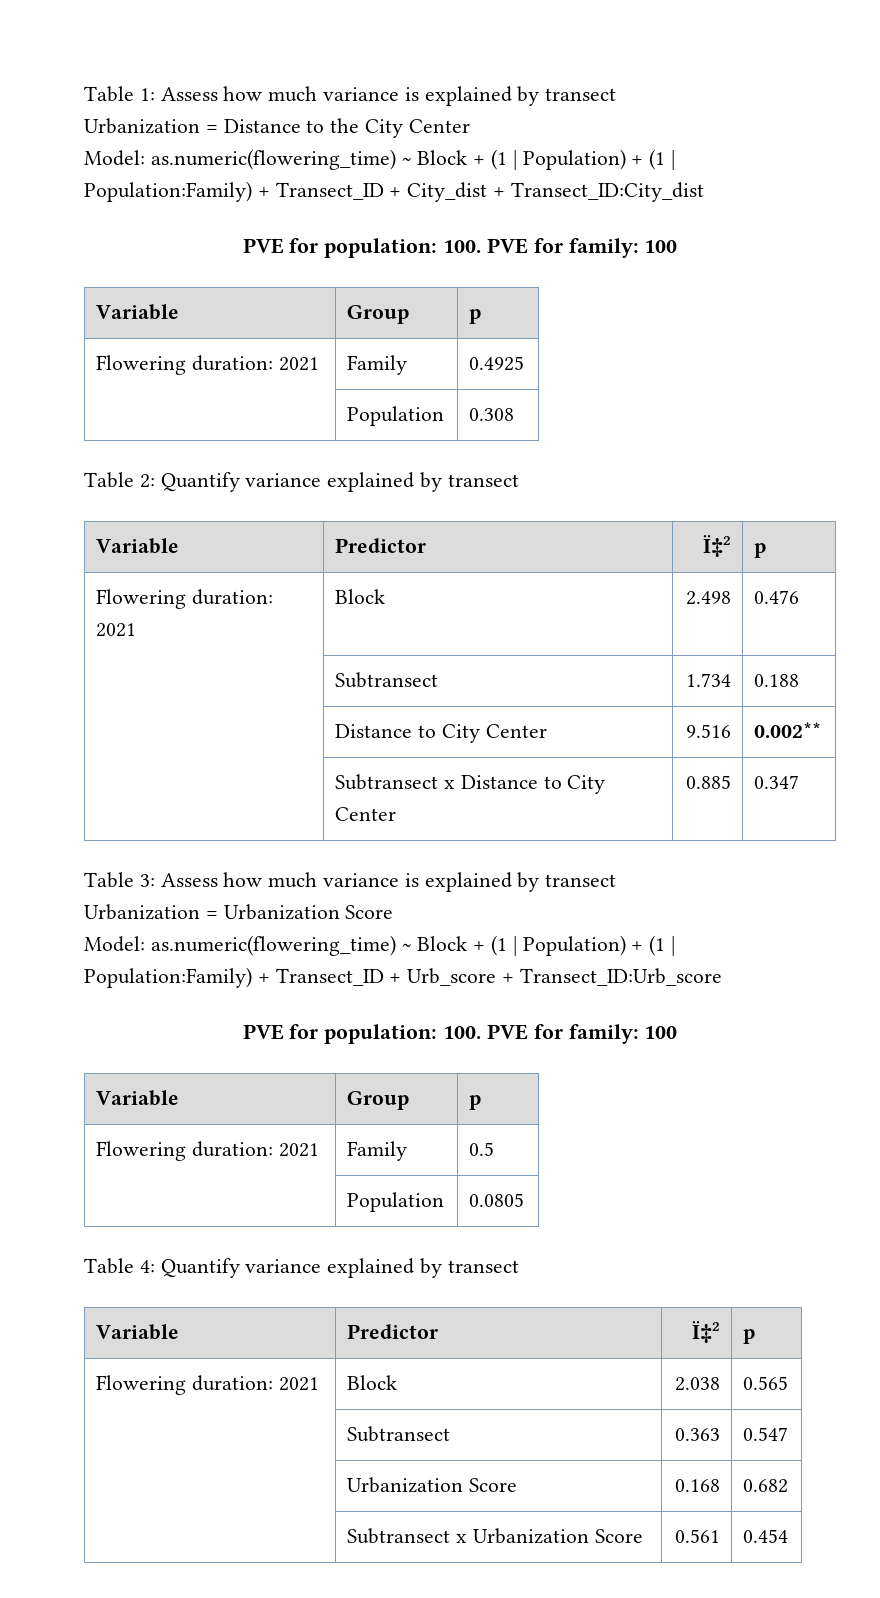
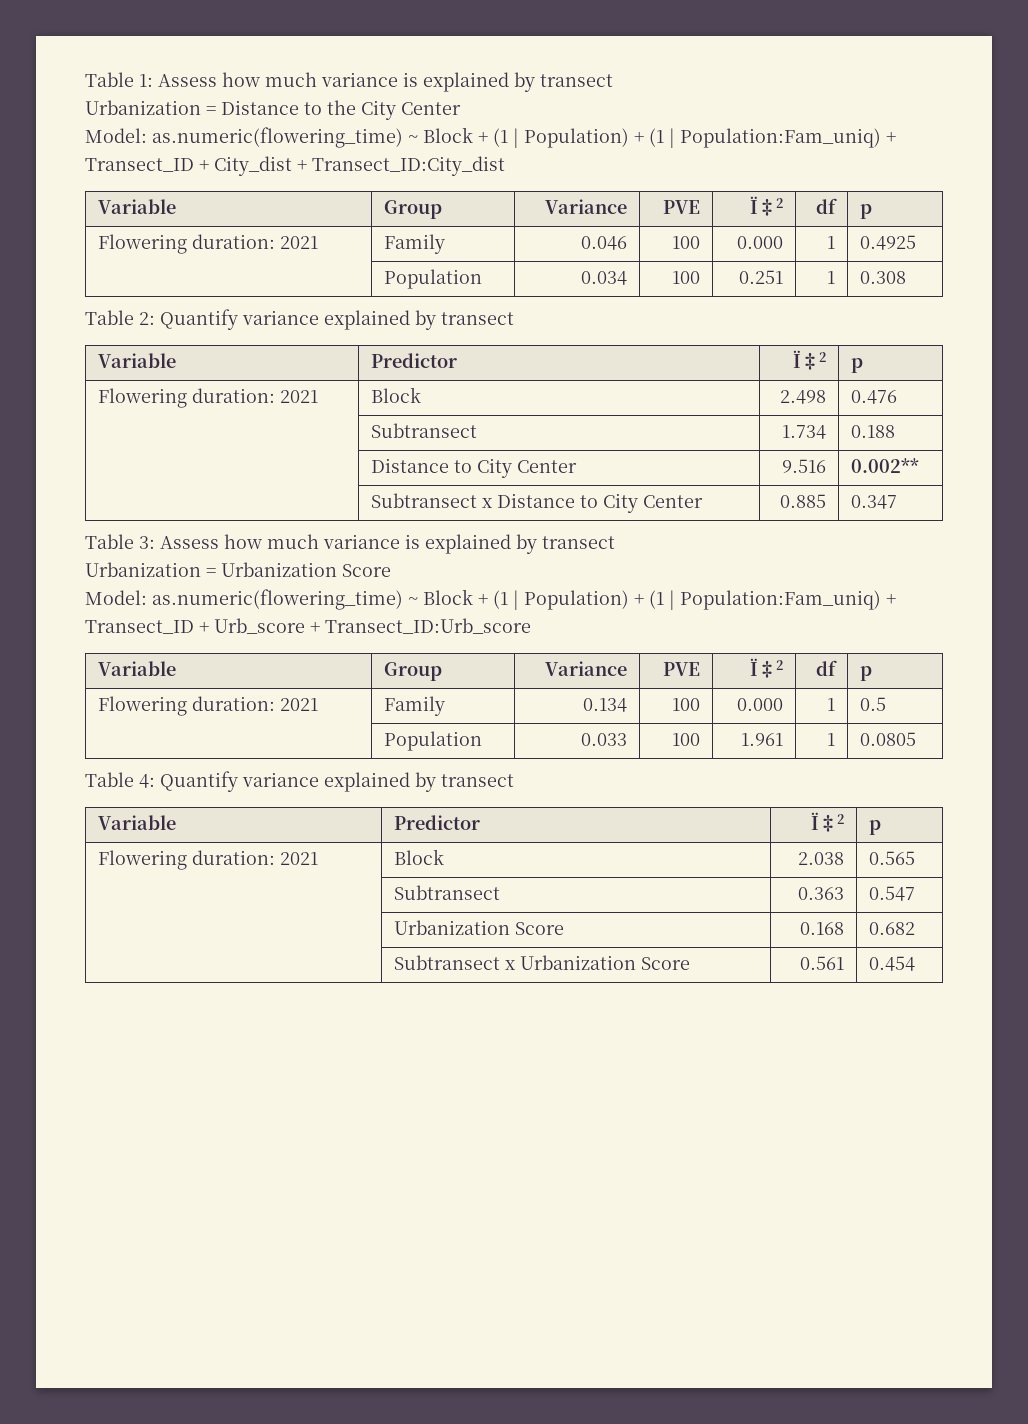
[84,181,252,202] Population:Family) -> [680,128,881,148] Population:Fam_uniq)
[242,238,678,258] [96,304,180,320] [347,305,410,324] [469,309,482,324] [96,355,319,375] [347,355,408,375] [469,356,525,371] [347,406,445,426] // PVE for population: 100. PVE for family: 100 // Variable | Group | p // Flowering duration: 2021 | Family | 0.4925 // | Population -> [97,199,176,214] [383,200,442,219] [545,199,628,214] [663,200,701,214] [750,196,784,216] [816,198,838,214] [859,204,872,219] [97,234,318,254] [383,234,445,254] [581,236,628,250] [672,236,701,249] [737,236,784,249] [827,236,836,249] [859,235,916,250] [383,269,482,289] [581,271,628,285] [672,271,701,284] [739,270,784,284] [827,271,836,284] // Variable | Group | Variance | PVE | Ï‡2 | df | p // Flowering duration: 2021 | Family | 0.046 | 100 | 0.000 | 1 | 0.4925 // | Population | 0.034 | 100 | 0.251 | 1
[84,967,252,988] Population:Family) -> [680,590,881,610] Population:Fam_uniq)
[242,1024,678,1044] [96,1090,180,1106] [347,1091,410,1110] [469,1095,482,1110] [96,1141,319,1161] [347,1141,408,1161] [469,1142,495,1156] [347,1192,445,1212] // PVE for population: 100. PVE for family: 100 // Variable | Group | p // Flowering duration: 2021 | Family | 0.5 // | Population -> [97,661,176,676] [383,662,442,681] [545,661,628,676] [663,662,701,676] [750,658,784,678] [816,660,838,676] [859,666,872,681] [97,696,318,716] [383,696,445,716] [583,698,628,712] [672,698,701,711] [737,698,784,711] [827,698,836,711] [859,697,886,711] [383,731,482,751] [581,733,628,746] [672,733,701,746] [741,733,784,746] [827,733,836,746] // Variable | Group | Variance | PVE | Ï‡2 | df | p // Flowering duration: 2021 | Family | 0.134 | 100 | 0.000 | 1 | 0.5 // | Population | 0.033 | 100 | 1.961 | 1

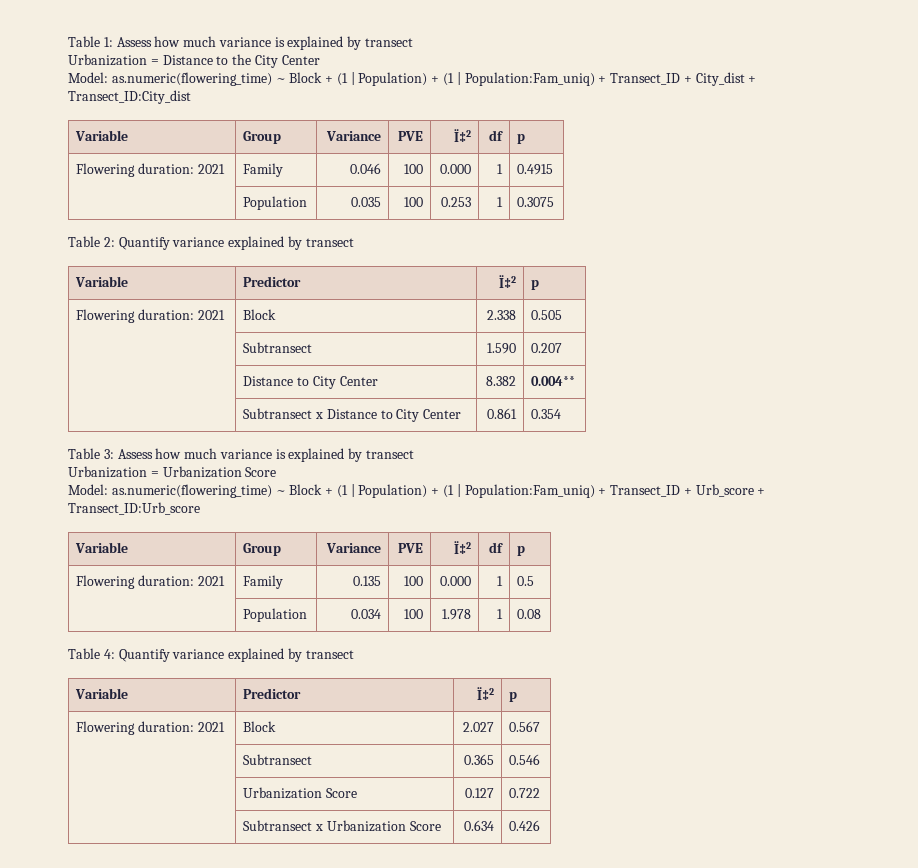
[859,235,916,250] [383,269,482,289] [581,271,628,285] [672,271,701,284] [739,270,784,284] [827,271,836,284] [859,271,906,284] 0.4925 // | Population | 0.034 | 100 | 0.251 | 1 | 0.308 -> [517,164,554,175] [243,196,308,210] [350,197,381,207] [403,197,423,207] [440,197,471,207] [496,197,503,207] [517,197,555,207] 0.4915 // | Population | 0.035 | 100 | 0.253 | 1 | 0.3075
[780,390,827,404] [850,390,897,404] [370,423,477,438] [782,425,827,439] [850,425,895,438] [370,458,577,478] [782,459,827,473] [850,458,919,473] 2.498 | 0.476 // | Subtransect | 1.734 | 0.188 // | Distance to City Center | 9.516 | 0.002** -> [486,310,516,320] [531,310,563,320] [243,342,313,353] [486,343,516,354] [531,343,563,353] [243,376,378,389] [485,376,516,386] [531,376,576,386] 2.338 | 0.505 // | Subtransect | 1.590 | 0.207 // | Distance to City Center | 8.382 | 0.004**
[780,494,827,508] [850,495,897,509] 0.885 | 0.347 -> [486,408,517,419] [531,409,562,419] 0.861 | 0.354
[583,698,628,712] 0.134 -> [352,576,381,586] 0.135
[581,733,628,746] [672,733,701,746] [741,733,784,746] [827,733,836,746] [859,732,916,746] 0.033 | 100 | 1.961 | 1 | 0.0805 -> [350,609,381,619] [403,609,423,619] [441,609,471,620] [496,609,503,619] [517,609,542,619] 0.034 | 100 | 1.978 | 1 | 0.08
[798,852,845,865] [868,851,915,865] [393,885,500,900] [798,887,845,900] [868,886,915,901] [393,920,564,935] [800,922,845,935] [868,922,915,935] 2.038 | 0.565 // | Subtransect | 0.363 | 0.547 // | Urbanization Score | 0.168 | 0.682 -> [462,722,494,732] [509,721,541,732] [243,754,313,765] [463,754,494,765] [509,754,541,765] [243,787,357,799] [464,788,494,798] [509,788,541,798] 2.027 | 0.567 // | Subtransect | 0.365 | 0.546 // | Urbanization Score | 0.127 | 0.722
[800,956,845,970] [868,956,915,971] 0.561 | 0.454 -> [463,820,494,831] [509,820,541,831] 0.634 | 0.426

